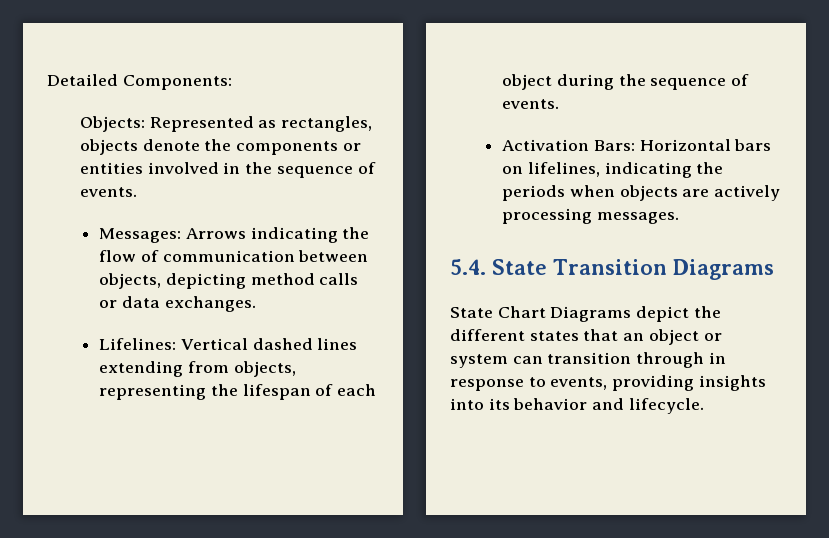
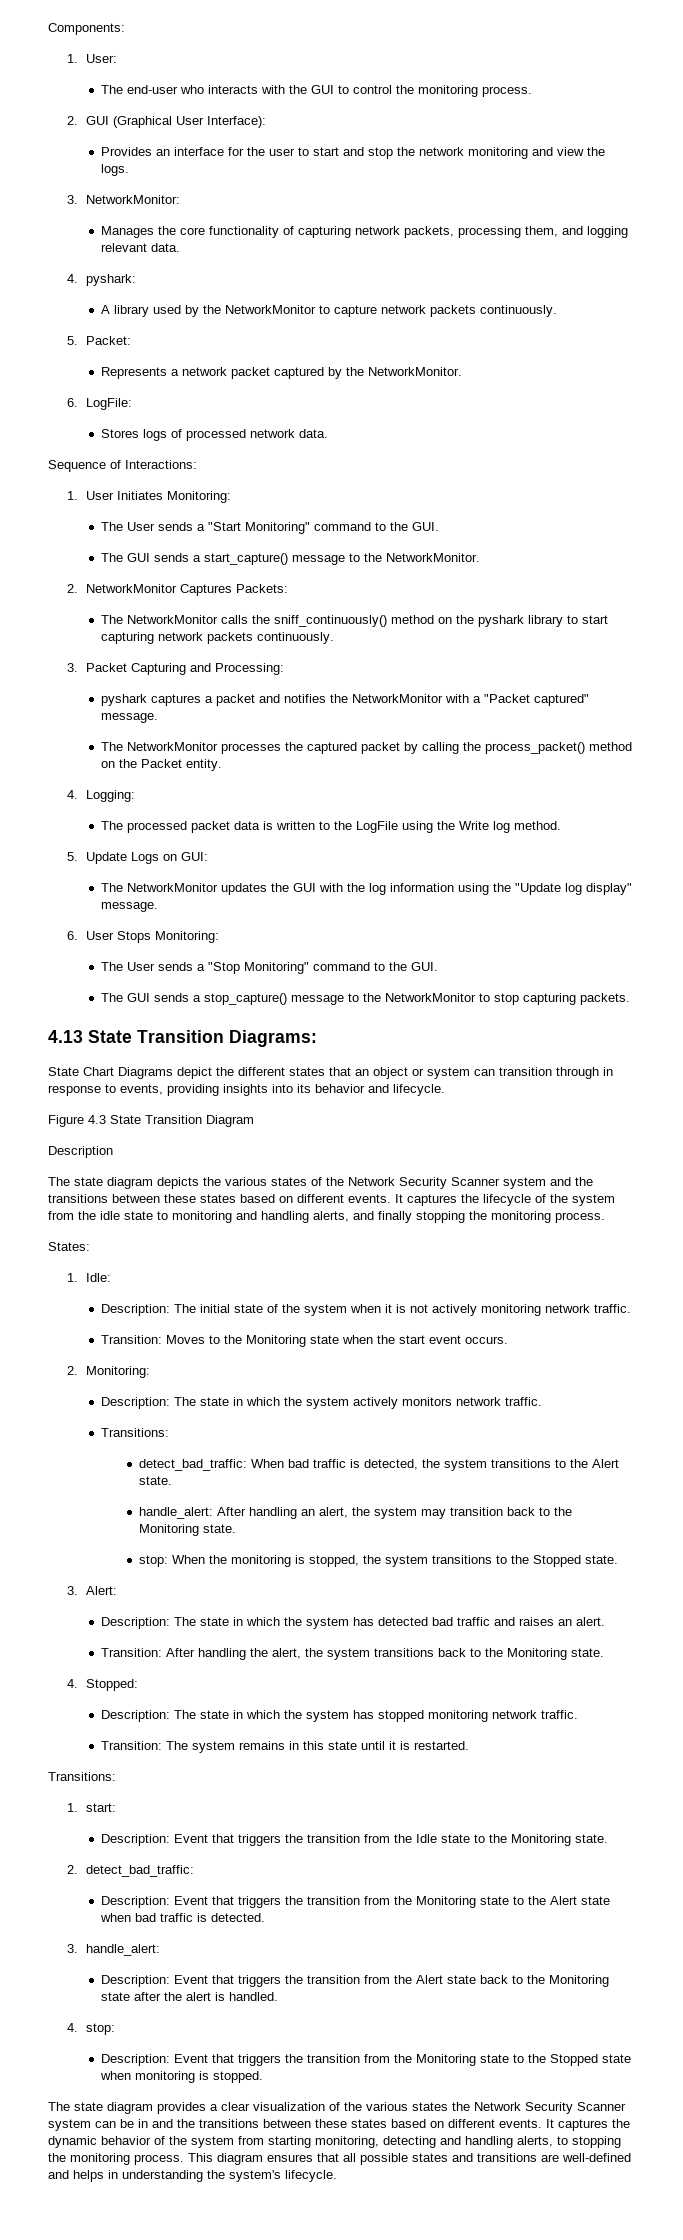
[47,74,118,86] Detailed -> (48, 29) none
[79,116,373,132] [79,139,361,155] [79,162,376,178] [79,187,137,197] [99,227,370,243] [99,250,369,262] [99,273,359,289] [99,296,256,312] [99,338,358,350] [99,361,296,377] [99,384,377,400] [502,74,750,90] [502,99,560,109] [502,139,772,151] [502,162,724,178] [502,185,781,201] [502,208,679,224] [450,259,774,280] Objects: Represented as rectangles, objects denote the components or entities involved in the sequence of events. // Messages: Arrows indicating the flow of communication between objects, depicting method calls or data exchanges. // Lifelines: Vertical dashed lines extending from objects, representing the lifespan of each object during the sequence of events. // Activation Bars: Horizontal bars on lifelines, indicating the periods when objects are actively processing messages. // 5.4. State Transition Diagrams -> [67,54,118,63] [100,85,532,97] [67,116,267,128] [100,147,605,159] [100,164,129,176] [67,195,181,204] [100,226,628,238] [100,243,180,252] [67,274,137,286] [100,305,557,317] [67,336,132,345] [100,367,462,379] [67,398,133,410] [100,429,328,441] [48,460,197,472] [67,491,232,503] [100,522,439,534] [100,553,480,565] [67,584,289,596] [100,615,608,627] [100,632,334,644] [67,663,285,675] [100,694,589,706] [100,713,158,723] [100,742,632,754] [100,759,222,771] [67,790,136,802] [100,821,561,833] [67,852,209,864] [100,883,632,895] [100,902,158,912] [67,931,220,943] [100,962,438,974] [100,993,630,1005] [48,1030,317,1047] 1. User: // The end-user who interacts with the GUI to control the monitoring process. // 2. GUI (Graphical User Interface): // Provides an interface for the user to start and stop the network monitoring and view the logs. // 3. NetworkMonitor: // Manages the core functionality of capturing network packets, processing them, and logging relevant data. // 4. pyshark: // A library used by the NetworkMonitor to capture network packets continuously. // 5. Packet: // Represents a network packet captured by the NetworkMonitor. // 6. LogFile: // Stores logs of processed network data. // Sequence of Interactions: // 1. User Initiates Monitoring: // The User sends a "Start Monitoring" command to the GUI. // The GUI sends a start_capture() message to the NetworkMonitor. // 2. NetworkMonitor Captures Packets: // The NetworkMonitor calls the sniff_continuously() method on the pyshark library to start capturing network packets continuously. // 3. Packet Capturing and Processing: // pyshark captures a packet and notifies the NetworkMonitor with a "Packet captured" message. // The NetworkMonitor processes the captured packet by calling the process_packet() method on the Packet entity. // 4. Logging: // The processed packet data is written to the LogFile using the Write log method. // 5. Update Logs on GUI: // The NetworkMonitor updates the GUI with the log information using the "Update log display" message. // 6. User Stops Monitoring: // The User sends a "Stop Monitoring" command to the GUI. // The GUI sends a stop_capture() message to the NetworkMonitor to stop capturing packets. // 4.13 State Transition Diagrams:
(704, 406) none -> [48,1115,254,1127] [48,1146,113,1158] [48,1177,593,1189] [48,1194,615,1206] [48,1211,605,1223] [48,1242,90,1251] [67,1273,112,1282] [100,1304,631,1316] [100,1335,508,1347] [67,1366,151,1378] [100,1397,542,1409] [100,1428,169,1437] [139,1459,620,1471] [139,1476,173,1485] [139,1507,573,1519] [139,1524,237,1536] [139,1555,619,1567] [67,1586,118,1595] [100,1617,605,1629] [100,1648,604,1660] [67,1679,139,1691] [100,1710,578,1722] [100,1741,469,1753] [48,1772,116,1781] [67,1803,117,1812] [100,1834,608,1846] [67,1865,195,1877] [100,1896,610,1908] [99,1913,265,1922] [67,1944,161,1956] [100,1975,609,1987] [100,1992,278,2001] [67,2023,116,2035] [100,2054,631,2066] [99,2071,263,2083] [48,2102,626,2114] [48,2119,630,2131] [48,2136,621,2148] [48,2153,631,2165] [48,2170,337,2182] // Figure 4.3 State Transition Diagram // Description // The state diagram depicts the various states of the Network Security Scanner system and the transitions between these states based on different events. It captures the lifecycle of the system from the idle state to monitoring and handling alerts, and finally stopping the monitoring process. // States: // 1. Idle: // Description: The initial state of the system when it is not actively monitoring network traffic. // Transition: Moves to the Monitoring state when the start event occurs. // 2. Monitoring: // Description: The state in which the system actively monitors network traffic. // Transitions: // detect_bad_traffic: When bad traffic is detected, the system transitions to the Alert state. // handle_alert: After handling an alert, the system may transition back to the Monitoring state. // stop: When the monitoring is stopped, the system transitions to the Stopped state. // 3. Alert: // Description: The state in which the system has detected bad traffic and raises an alert. // Transition: After handling the alert, the system transitions back to the Monitoring state. // 4. Stopped: // Description: The state in which the system has stopped monitoring network traffic. // Transition: The system remains in this state until it is restarted. // Transitions: // 1. start: // Description: Event that triggers the transition from the Idle state to the Monitoring state. // 2. detect_bad_traffic: // Description: Event that triggers the transition from the Monitoring state to the Alert state when bad traffic is detected. // 3. handle_alert: // Description: Event that triggers the transition from the Alert state back to the Monitoring state after the alert is handled. // 4. stop: // Description: Event that triggers the transition from the Monitoring state to the Stopped state when monitoring is stopped. // The state diagram provides a clear visualization of the various states the Network Security Scanner system can be in and the transitions between these states based on different events. It captures the dynamic behavior of the system from starting monitoring, detecting and handling alerts, to stopping the monitoring process. This diagram ensures that all possible states and transitions are well-defined and helps in understanding the system's lifecycle.

